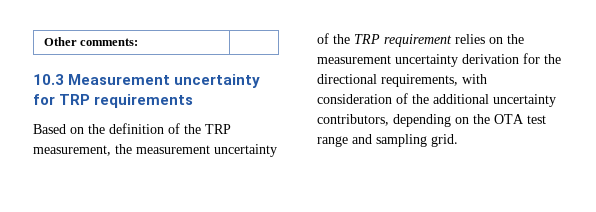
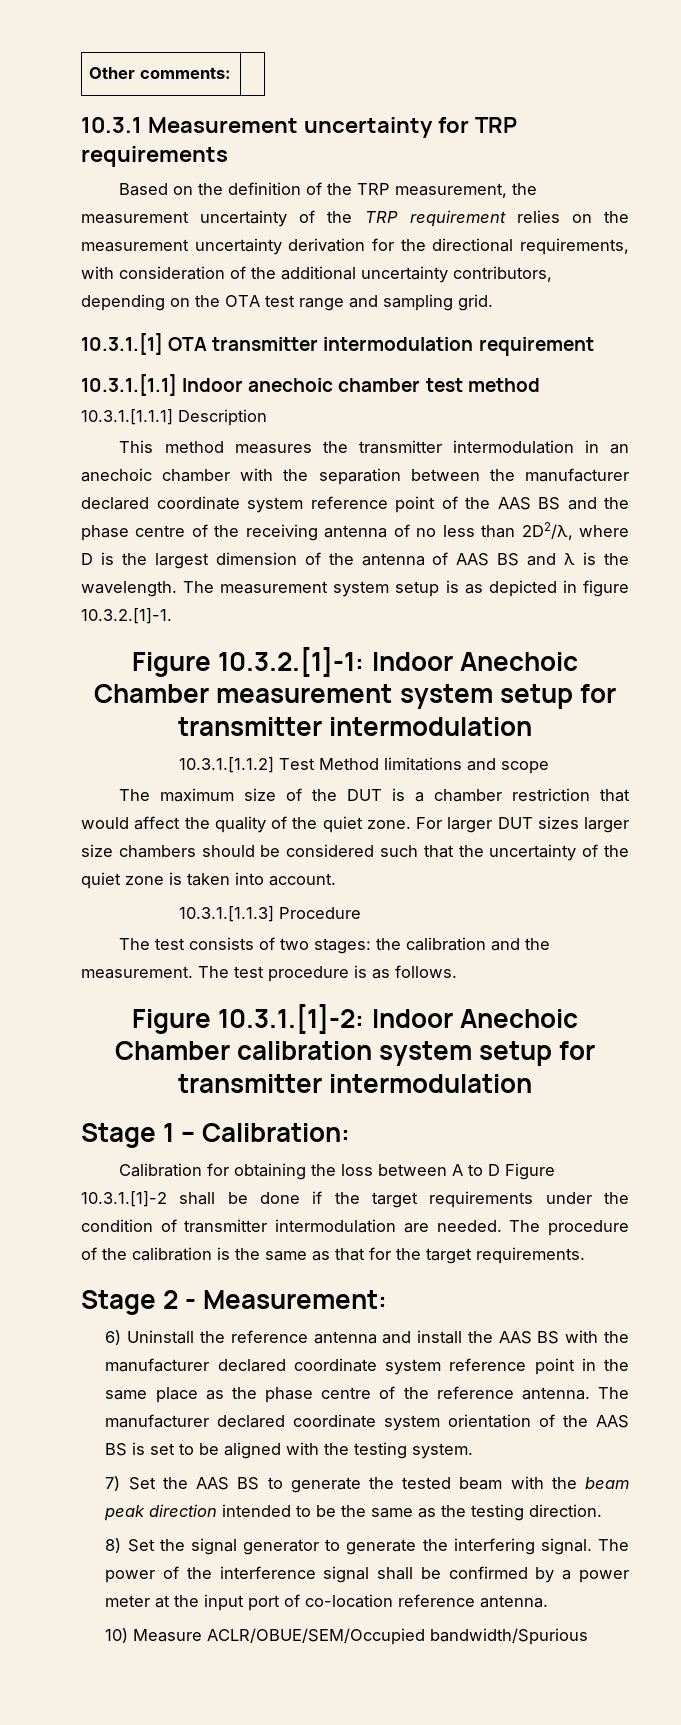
[33,74,64,85] 10.3 -> [81,117,142,133] 10.3.1
(458, 140) none -> [81,333,594,356] [81,374,540,396] [81,409,267,426] [119,440,630,454] [81,468,629,485] [81,496,629,513] [81,522,629,541] [81,552,630,569] [81,580,629,597] [81,608,172,624] [132,647,578,677] [94,684,616,709] [177,717,533,736] [178,757,549,774] [119,788,630,802] [81,816,629,833] [81,844,629,861] [81,872,336,889] [178,906,361,922] [119,937,551,954] [81,965,457,982] [132,1004,578,1034] [114,1041,596,1066] [177,1074,533,1093] [81,1123,351,1148] [119,1163,556,1180] [81,1191,629,1208] [81,1219,629,1236] [81,1247,585,1264] [81,1290,388,1315] [105,1330,629,1345] [105,1358,629,1375] [105,1386,629,1403] [105,1414,629,1431] [105,1442,474,1459] [105,1476,629,1493] [104,1504,603,1521] [105,1538,629,1555] [105,1566,630,1583] [105,1594,549,1611] [105,1628,589,1645] // 10.3.1.[1] OTA transmitter intermodulation requirement // 10.3.1.[1.1] Indoor anechoic chamber test method // 10.3.1.[1.1.1] Description // This method measures the transmitter intermodulation in an anechoic chamber with the separation between the manufacturer declared coordinate system reference point of the AAS BS and the phase centre of the receiving antenna of no less than 2D2/λ, where D is the largest dimension of the antenna of AAS BS and λ is the wavelength. The measurement system setup is as depicted in figure 10.3.2.[1]-1. // Figure 10.3.2.[1]-1: Indoor Anechoic Chamber measurement system setup for transmitter intermodulation // 10.3.1.[1.1.2] Test Method limitations and scope // The maximum size of the DUT is a chamber restriction that would affect the quality of the quiet zone. For larger DUT sizes larger size chambers should be considered such that the uncertainty of the quiet zone is taken into account. // 10.3.1.[1.1.3] Procedure // The test consists of two stages: the calibration and the measurement. The test procedure is as follows. // Figure 10.3.1.[1]-2: Indoor Anechoic Chamber calibration system setup for transmitter intermodulation // Stage 1 – Calibration: // Calibration for obtaining the loss between A to D Figure 10.3.1.[1]-2 shall be done if the target requirements under the condition of transmitter intermodulation are needed. The procedure of the calibration is the same as that for the target requirements. // Stage 2 - Measurement: // 6) Uninstall the reference antenna and install the AAS BS with the manufacturer declared coordinate system reference point in the same place as the phase centre of the reference antenna. The manufacturer declared coordinate system orientation of the AAS BS is set to be aligned with the testing system. // 7) Set the AAS BS to generate the tested beam with the beam peak direction intended to be the same as the testing direction. // 8) Set the signal generator to generate the interfering signal. The power of the interference signal shall be confirmed by a power meter at the input port of co-location reference antenna. // 10) Measure ACLR/OBUE/SEM/Occupied bandwidth/Spurious

